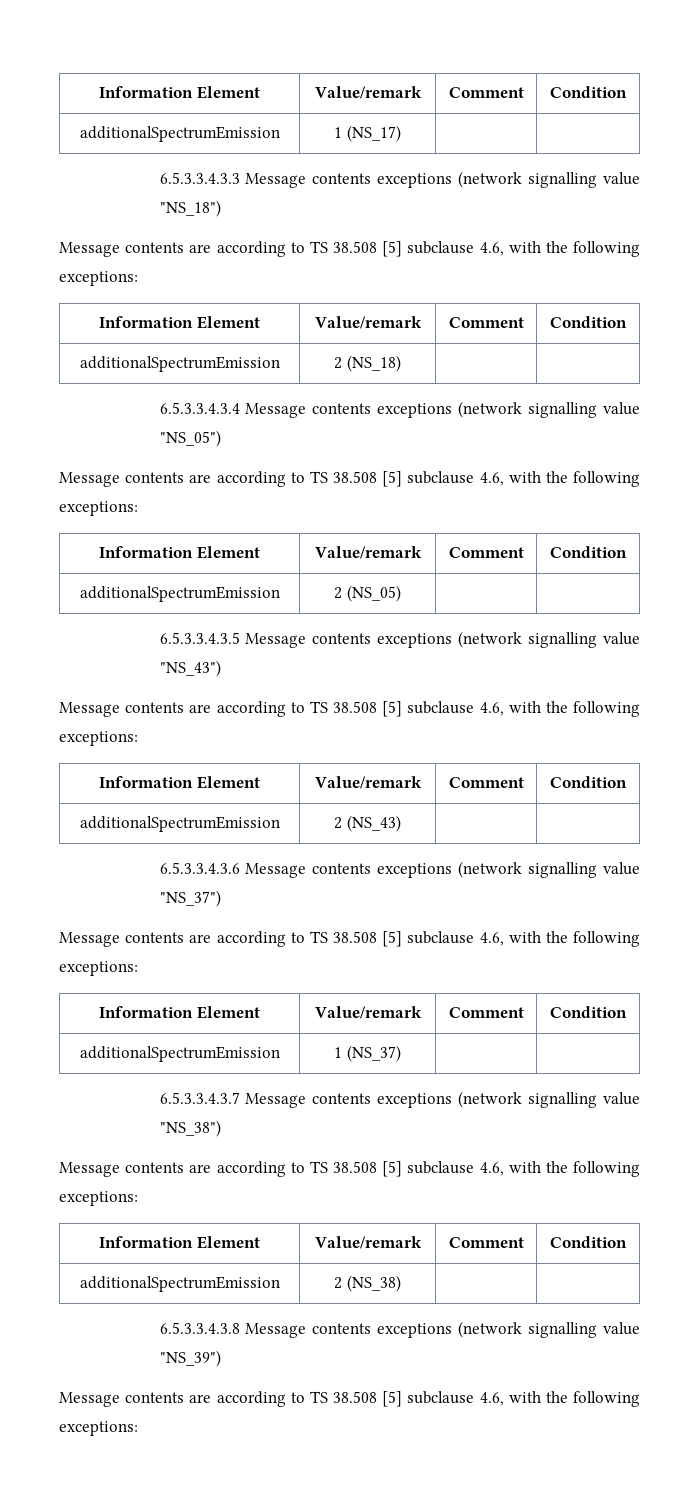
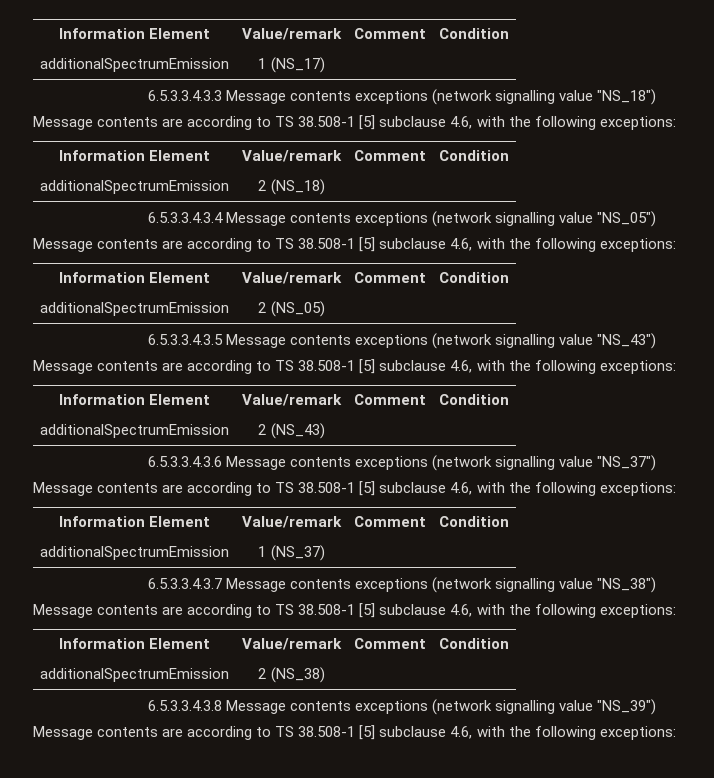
[332,241,377,253] 38.508 -> [298,116,356,127] 38.508-1
[332,471,377,483] 38.508 -> [298,238,356,249] 38.508-1
[332,701,377,713] 38.508 -> [298,360,356,371] 38.508-1
[332,931,377,943] 38.508 -> [298,482,356,493] 38.508-1
[332,1161,377,1173] 38.508 -> [298,604,356,615] 38.508-1
[332,1391,377,1403] 38.508 -> [298,726,356,737] 38.508-1

